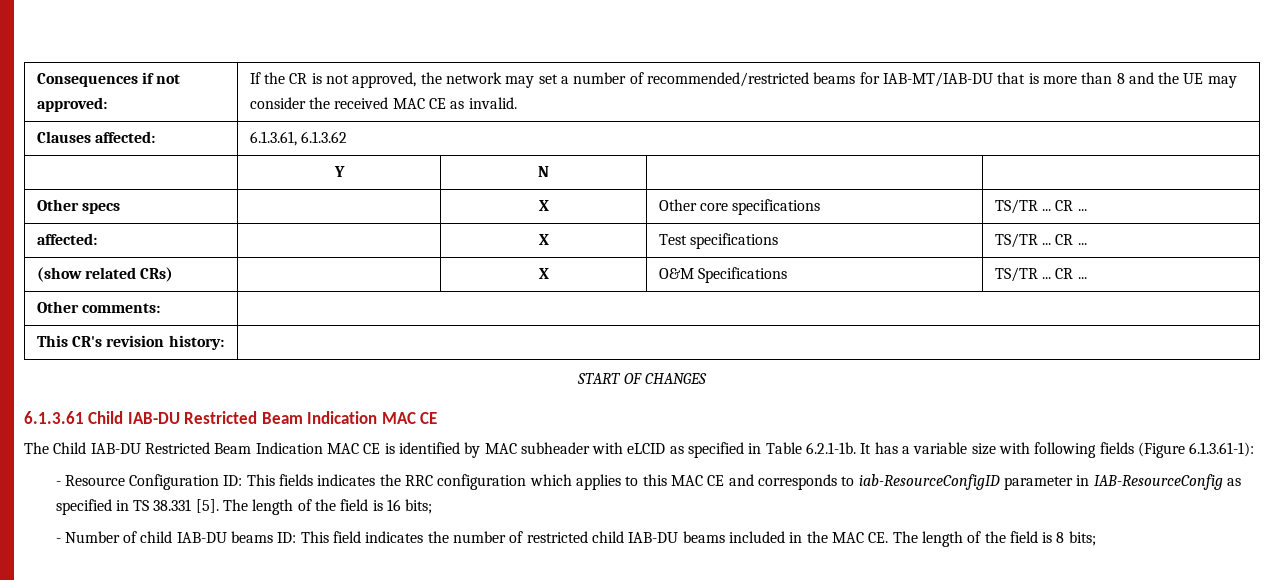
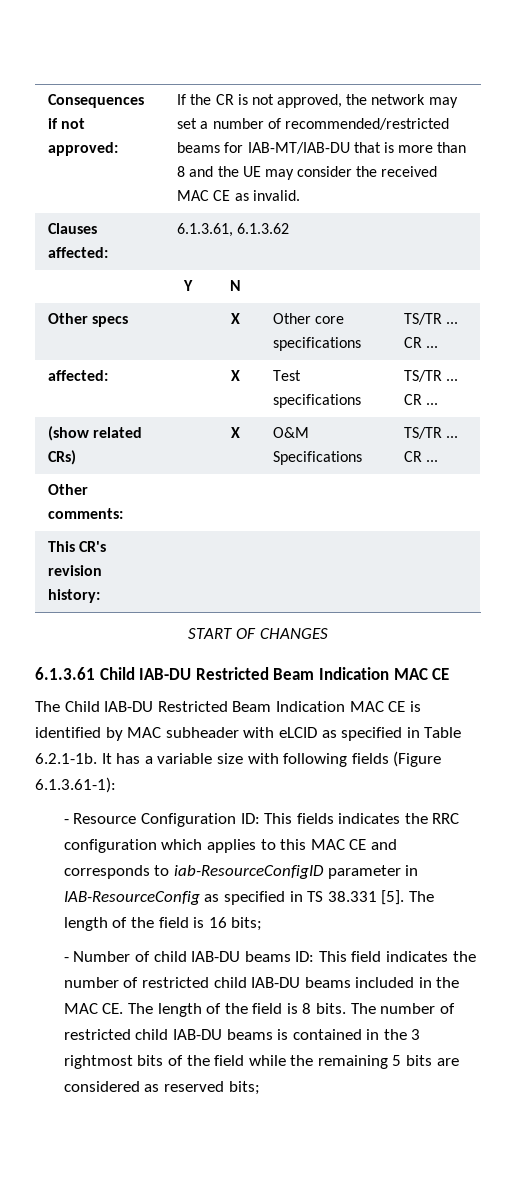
(1065, 537) none -> [316,1003,455,1014] [63,1029,421,1040] [63,1055,459,1069] [63,1081,224,1092] bits. The number of restricted child IAB-DU beams is contained in the 3 rightmost bits of the field while the remaining 5 bits are considered as reserved

